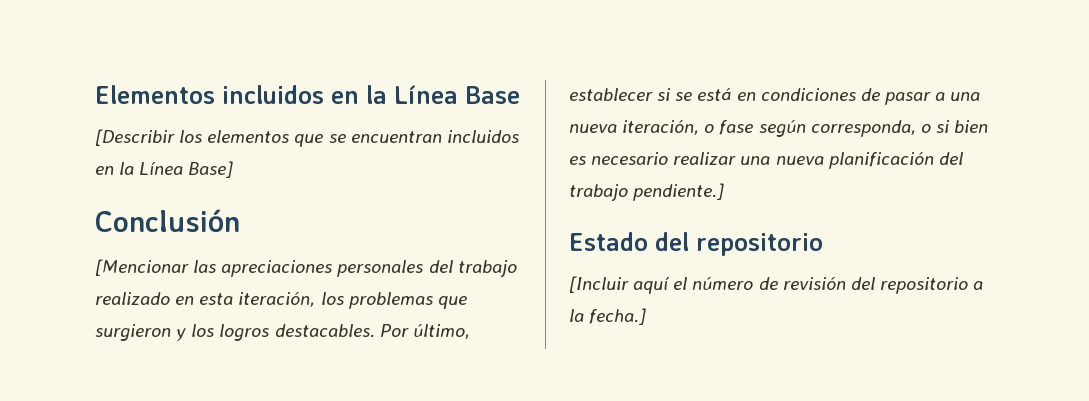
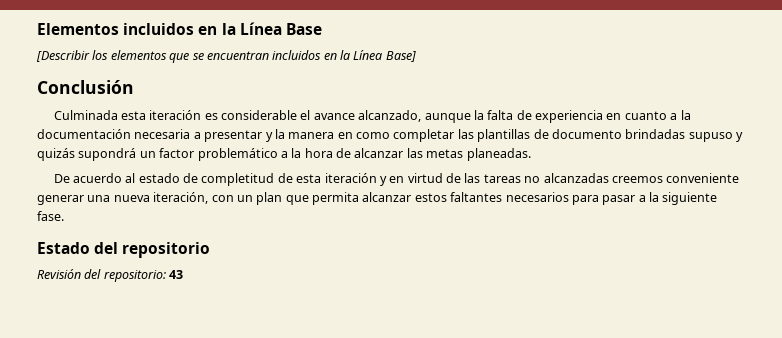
[95,259,517,277] [95,292,467,309] [95,324,470,341] [569,88,981,105] [569,120,989,137] [569,152,963,169] [569,183,725,201] [569,232,823,256] [569,276,984,294] [569,308,647,325] [Mencionar las apreciaciones personales del trabajo realizado en esta iteración, los problemas que surgieron y los logros destacables. Por último, establecer si se está en condiciones de pasar a una nueva iteración, o fase según corresponda, o si bien es necesario realizar una nueva planificación del trabajo pendiente.] // Estado del repositorio // [Incluir aquí el número de revisión del repositorio a la fecha.] -> [53,110,691,123] [37,129,743,142] [37,148,531,161] [53,173,740,186] [37,192,718,205] [37,211,64,221] [37,242,211,258] [37,269,184,282] Culminada esta iteración es considerable el avance alcanzado, aunque la falta de experiencia en cuanto a la documentación necesaria a presentar y la manera en como completar las plantillas de documento brindadas supuso y quizás supondrá un factor problemático a la hora de alcanzar las metas planeadas. // De acuerdo al estado de completitud de esta iteración y en virtud de las tareas no alcanzadas creemos conveniente generar una nueva iteración, con un plan que permita alcanzar estos faltantes necesarios para pasar a la siguiente fase. // Estado del repositorio // Revisión del repositorio: 43

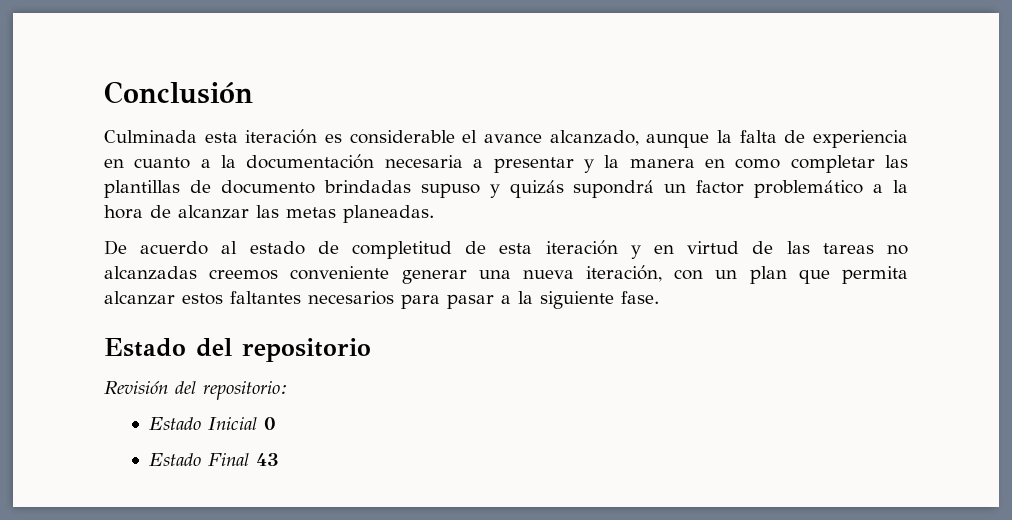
[37,22,322,35] [36,50,416,63] Elementos incluidos en la Línea Base // [Describir los elementos que se encuentran incluidos en la Línea Base] // -> (104, 92) none
(166, 276) none -> [149,417,277,430] [149,453,250,466] // Estado Inicial 0 // Estado Final

